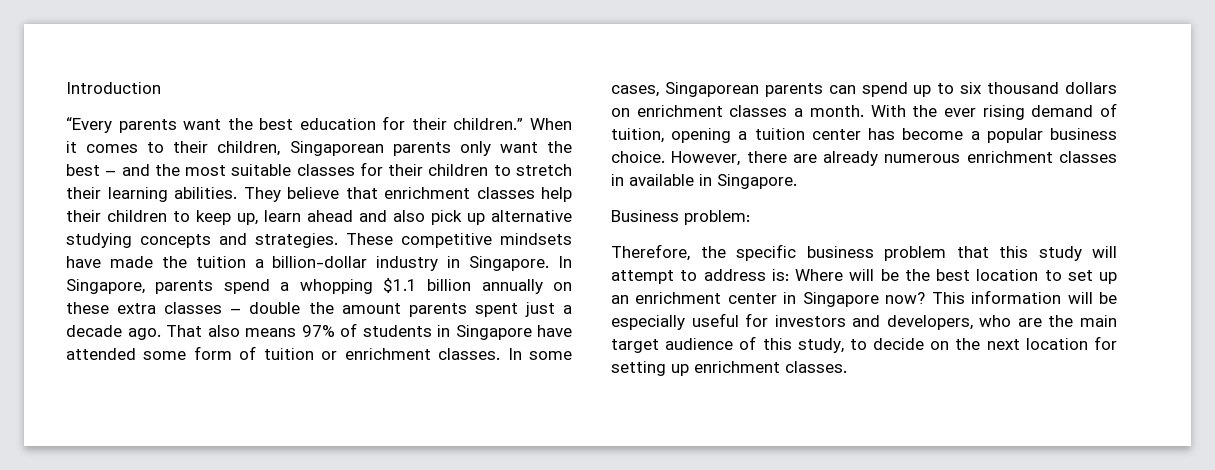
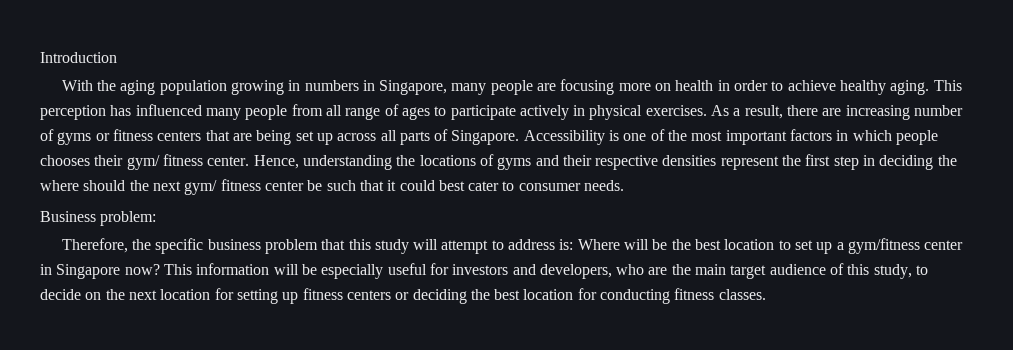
[66,116,572,133] [66,141,572,156] [66,162,572,176] [66,187,572,202] [66,210,572,225] [66,233,572,248] [66,256,573,271] [66,278,572,294] [66,302,573,317] [66,323,572,340] [66,346,573,360] [611,82,1117,97] [611,103,1117,120] [611,128,1117,143] [611,151,1117,166] [611,174,797,189] “Every parents want the best education for their children.” When it comes to their children, Singaporean parents only want the best – and the most suitable classes for their children to stretch their learning abilities. They believe that enrichment classes help their children to keep up, learn ahead and also pick up alternative studying concepts and strategies. These competitive mindsets have made the tuition a billion-dollar industry in Singapore. In Singapore, parents spend a whopping $1.1 billion annually on these extra classes – double the amount parents spent just a decade ago. That also means 97% of students in Singapore have attended some form of tuition or enrichment classes. In some cases, Singaporean parents can spend up to six thousand dollars on enrichment classes a month. With the ever rising demand of tuition, opening a tuition center has become a popular business choice. However, there are already numerous enrichment classes in available in Singapore. -> [61,79,962,95] [40,104,964,120] [40,129,939,145] [40,154,957,170] [40,179,625,195] With the aging population growing in numbers in Singapore, many people are focusing more on health in order to achieve healthy aging. This perception has influenced many people from all range of ages to participate actively in physical exercises. As a result, there are increasing number of gyms or fitness centers that are being set up across all parts of Singapore. Accessibility is one of the most important factors in which people chooses their gym/ fitness center. Hence, understanding the locations of gyms and their respective densities represent the first step in deciding the where should the next gym/ fitness center be such that it could best cater to consumer needs.
[611,292,722,304] an enrichment -> [836,238,920,254] a gym/fitness
[694,361,780,373] enrichment -> [302,288,715,304] fitness centers or deciding the best location for conducting fitness

